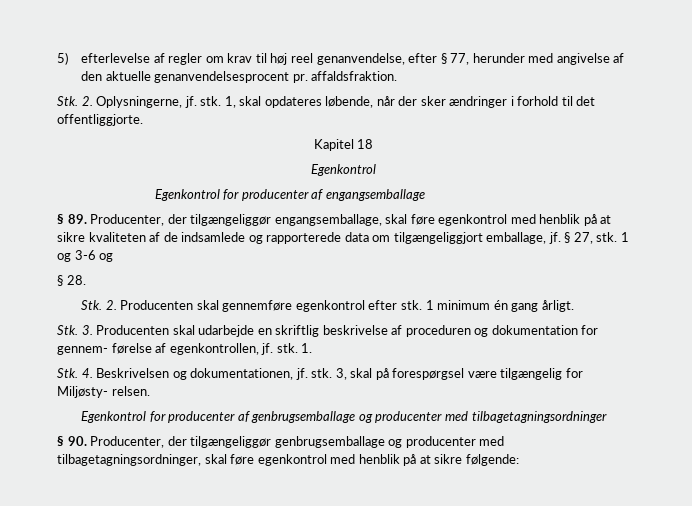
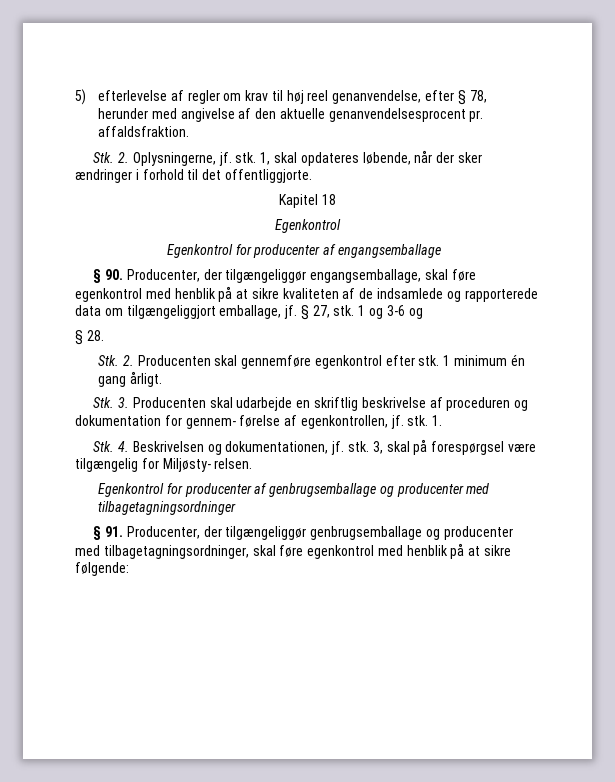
[450,53,470,65] 77, -> [469,90,487,103] 78,
[67,214,87,224] 89. -> [105,269,124,280] 90.
[67,436,87,446] 90. -> [105,526,124,537] 91.

